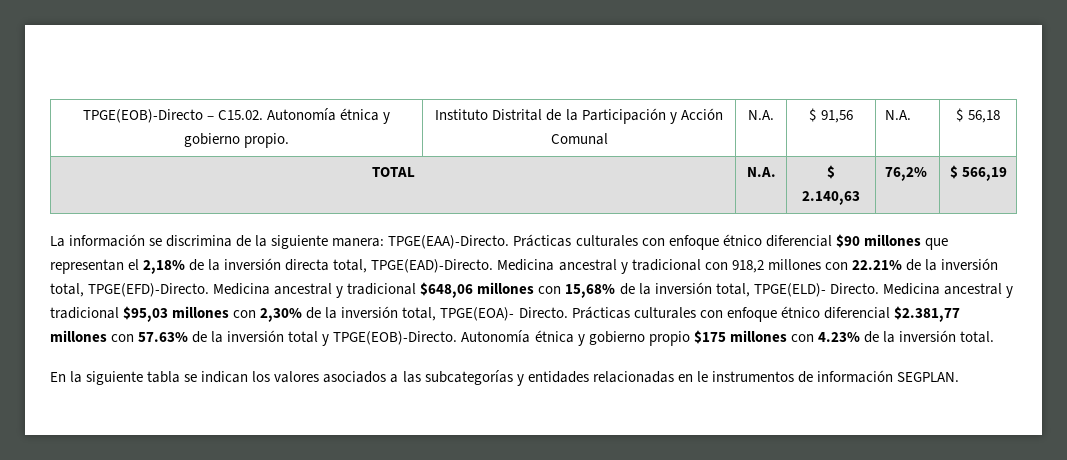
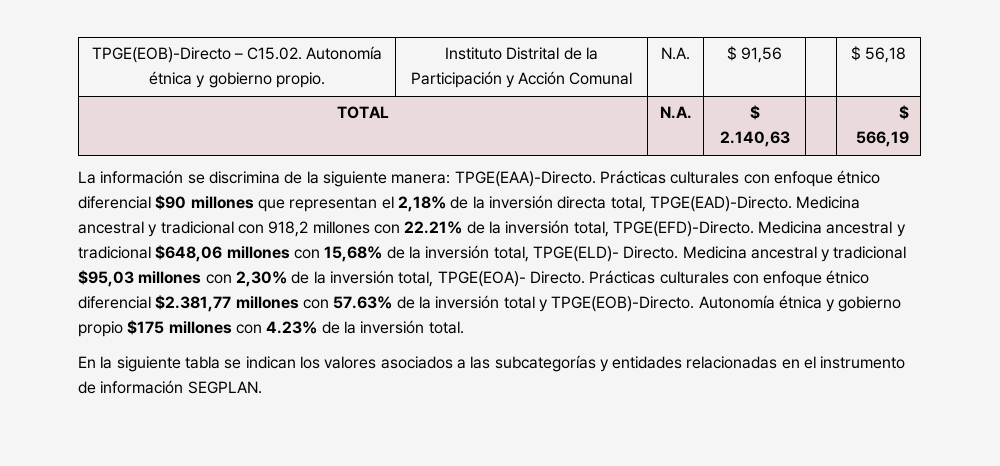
[885,110,912,120] N.A. -> (783, 55) none
[885,167,928,181] 76,2% -> (790, 139) none
[696,371,794,382] le instrumentos -> [804,356,906,369] el instrumento

